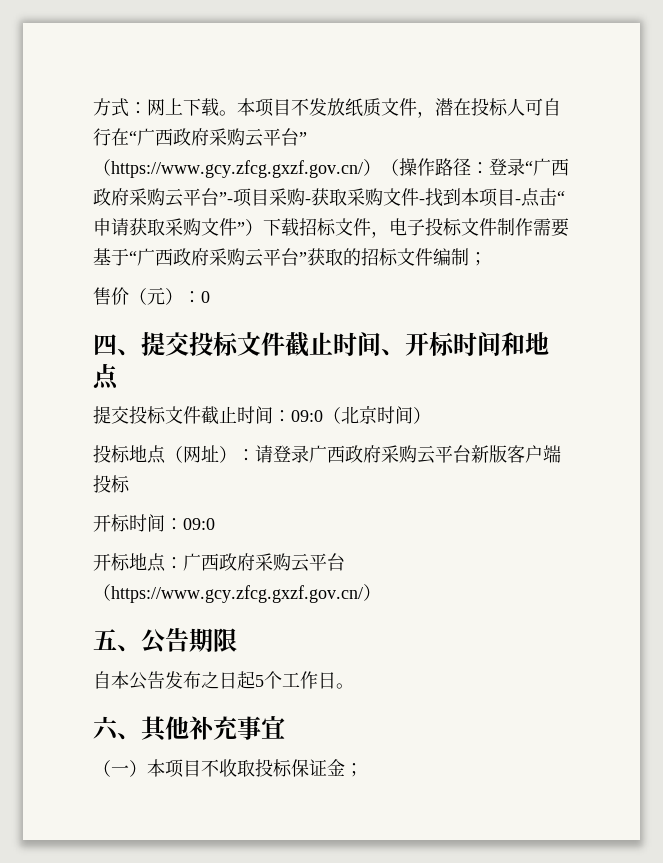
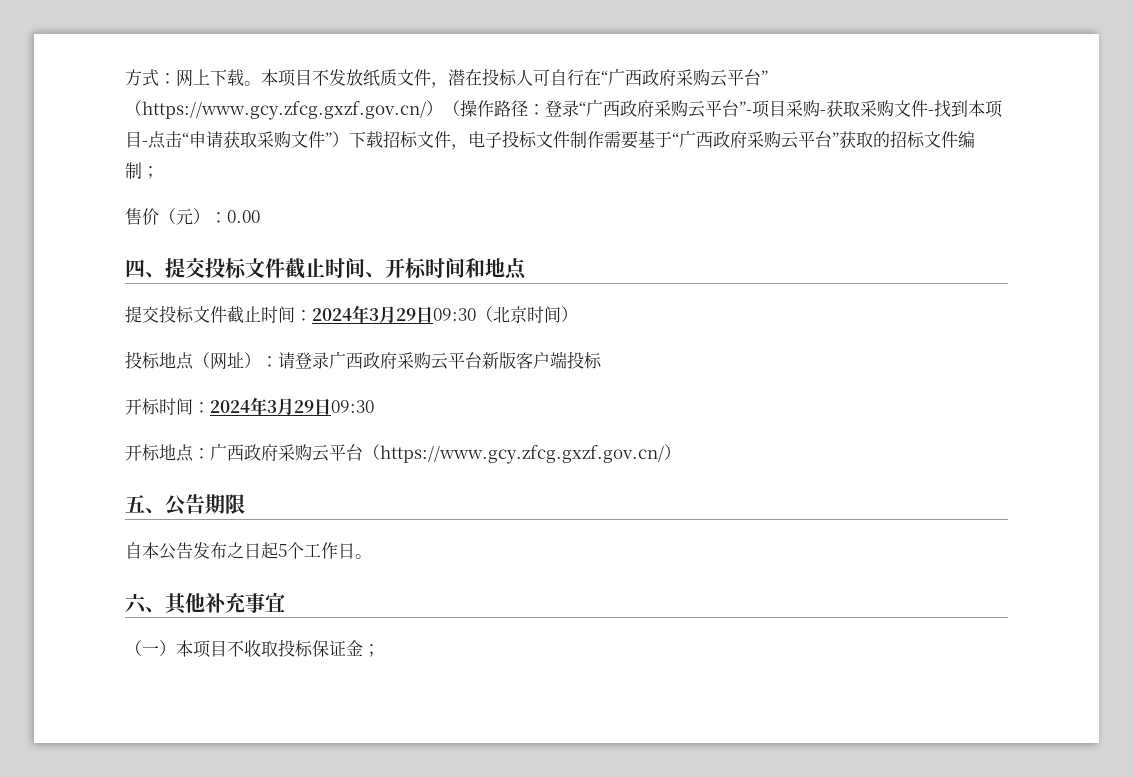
[201,291,210,303] 0 -> [227,210,260,223] 0.00
[291,410,323,422] 09:0 -> [312,305,476,324] 2024年3月29日09:30
[183,518,215,530] 09:0 -> [210,397,374,416] 2024年3月29日09:30

